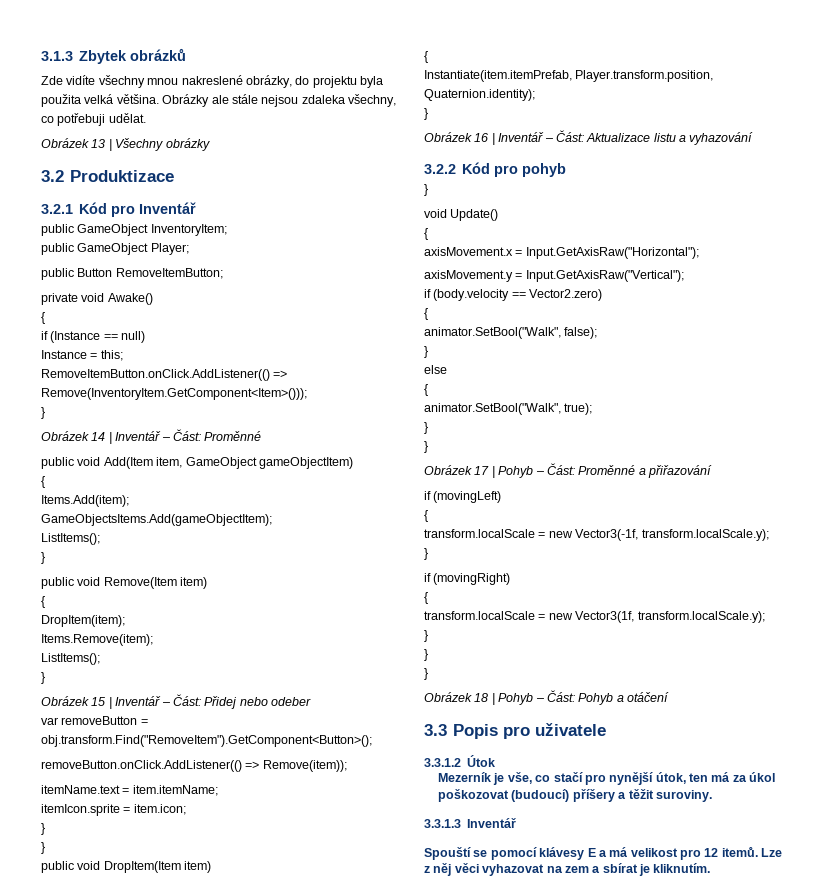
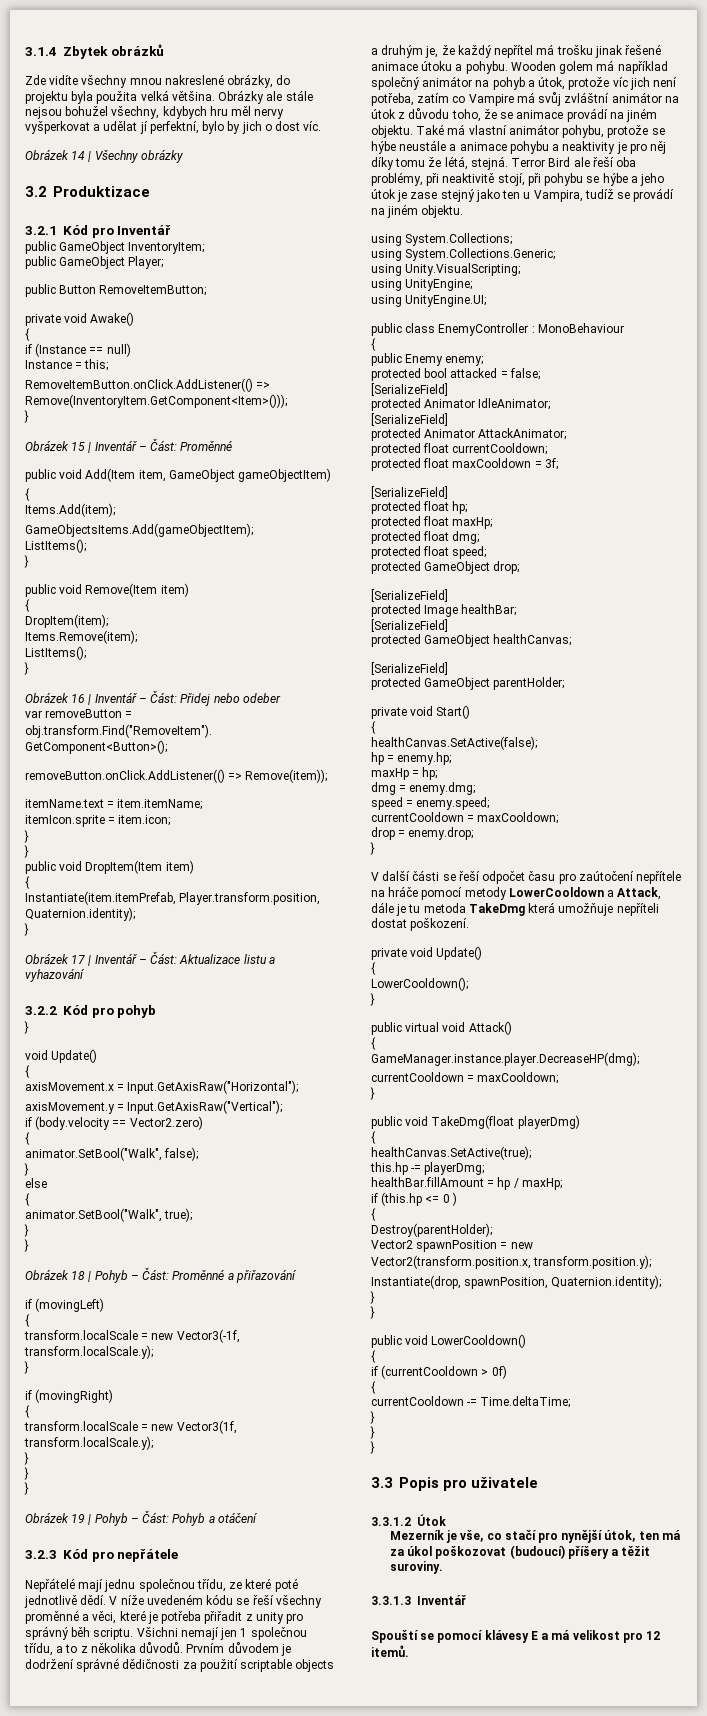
[41,51,73,61] 3.1.3 -> [25,47,57,56] 3.1.4
[301,94,396,107] [41,113,146,126] [41,138,106,148] zdaleka všechny, co potřebuji udělat. // Obrázek 13 -> [65,106,285,119] [25,121,322,134] [25,149,86,160] bohužel všechny, kdybych hru měl nervy vyšperkovat a udělat jí perfektní, bylo by jich o dost víc. // Obrázek 14
[91,432,106,441] 14 -> [71,442,86,451] 15
[91,697,106,706] 15 -> [71,694,86,703] 16
[474,133,489,142] 16 -> [71,955,86,964] 17
[474,466,490,475] 17 -> [71,1271,86,1280] 18
[474,693,489,702] 18 -> [71,1514,86,1523] 19
(669, 697) none -> [25,1549,179,1562] [25,1578,298,1592] [24,1594,322,1608] [25,1610,304,1624] [25,1626,307,1640] [24,1642,291,1656] [25,1658,335,1672] [371,44,662,58] [371,60,668,74] [371,76,678,90] [371,92,679,106] [371,108,658,122] [371,124,665,138] [371,140,667,154] [371,156,637,170] [371,172,665,186] [371,188,675,202] [371,204,464,218] [371,233,513,246] [371,248,556,261] [371,263,521,276] [371,279,473,291] [371,295,487,307] [371,323,624,336] [371,338,376,351] [371,353,484,366] [371,368,540,381] [371,383,448,396] [371,398,551,411] [371,413,448,426] [371,428,567,441] [371,443,548,456] [371,458,558,471] [371,486,448,499] [371,501,468,514] [371,516,493,529] [371,531,480,544] [371,546,487,559] [371,561,520,574] [371,589,448,602] [371,604,517,617] [371,619,448,632] [371,634,572,647] [371,662,448,675] [371,677,565,690] [371,705,471,719] [371,721,376,734] [371,736,537,750] [371,752,452,765] [371,767,438,780] [371,782,476,795] [371,797,490,810] [371,812,559,824] [371,827,474,840] [370,842,375,855] [371,870,682,884] [371,886,662,900] [371,902,659,916] [371,918,470,931] [371,946,483,960] [371,962,376,975] [371,977,468,991] [370,993,375,1006] [371,1021,512,1035] [371,1037,376,1050] [371,1052,639,1066] [371,1072,559,1084] [370,1087,375,1100] [371,1115,580,1129] [371,1131,376,1144] [371,1146,531,1160] [370,1162,485,1175] [371,1177,562,1190] [371,1192,457,1206] [371,1208,376,1221] [371,1223,492,1237] [371,1240,533,1252] [371,1255,652,1269] [371,1275,662,1289] [370,1291,375,1304] [370,1306,375,1319] [371,1334,527,1348] [371,1350,376,1363] [371,1365,507,1379] [371,1381,376,1394] [371,1396,571,1408] [370,1411,375,1424] [370,1426,375,1439] [370,1441,375,1454] // 3.2.3 Kód pro nepřátele // Nepřátelé mají jednu společnou třídu, ze které poté jednotlivě dědí. V níže uvedeném kódu se řeší všechny proměnné a věci, které je potřeba přiřadit z unity pro správný běh scriptu. Všichni nemají jen 1 společnou třídu, a to z několika důvodů. Prvním důvodem je dodržení správné dědičnosti za použití scriptable objects a druhým je, že každý nepřítel má trošku jinak řešené animace útoku a pohybu. Wooden golem má například společný animátor na pohyb a útok, protože víc jich není potřeba, zatím co Vampire má svůj zvláštní animátor na útok z důvodu toho, že se animace provádí na jiném objektu. Také má vlastní animátor pohybu, protože se hýbe neustále a animace pohybu a neaktivity je pro něj díky tomu že létá, stejná. Terror Bird ale řeší oba problémy, při neaktivitě stojí, při pohybu se hýbe a jeho útok je zase stejný jako ten u Vampira, tudíž se provádí na jiném objektu. // using System.Collections; // using System.Collections.Generic; // using Unity.VisualScripting; // using UnityEngine; // using UnityEngine.UI; // public class EnemyController : MonoBehaviour // { // public Enemy enemy; // protected bool attacked = false; // [SerializeField] // protected Animator IdleAnimator; // [SerializeField] // protected Animator AttackAnimator; // protected float currentCooldown; // protected float maxCooldown = 3f; // [SerializeField] // protected float hp; // protected float maxHp; // protected float dmg; // protected float speed; // protected GameObject drop; // [SerializeField] // protected Image healthBar; // [SerializeField] // protected GameObject healthCanvas; // [SerializeField] // protected GameObject parentHolder; // private void Start() // { // healthCanvas.SetActive(false); // hp = enemy.hp; // maxHp = hp; // dmg = enemy.dmg; // speed = enemy.speed; // currentCooldown = maxCooldown; // drop = enemy.drop; // } // V další části se řeší odpočet času pro zaútočení nepřítele na hráče pomocí metody LowerCooldown a Attack, dále je tu metoda TakeDmg která umožňuje nepříteli dostat poškození. // private void Update() // { // LowerCooldown(); // } // public virtual void Attack() // { // GameManager.instance.player.DecreaseHP(dmg); // currentCooldown = maxCooldown; // } // public void TakeDmg(float playerDmg) // { // healthCanvas.SetActive(true); // this.hp -= playerDmg; // healthBar.fillAmount = hp / maxHp; // if (this.hp <= 0 ) // { // Destroy(parentHolder); // Vector2 spawnPosition = new Vector2(transform.position.x, transform.position.y); // Instantiate(drop, spawnPosition, Quaternion.identity); // } // } // public void LowerCooldown() // { // if (currentCooldown > 0f) // { // currentCooldown -= Time.deltaTime; // } // } // }
[761,848,783,857] [424,863,711,876] Lze z něj věci vyhazovat na zem a sbírat je kliknutím. -> (409, 1651) none

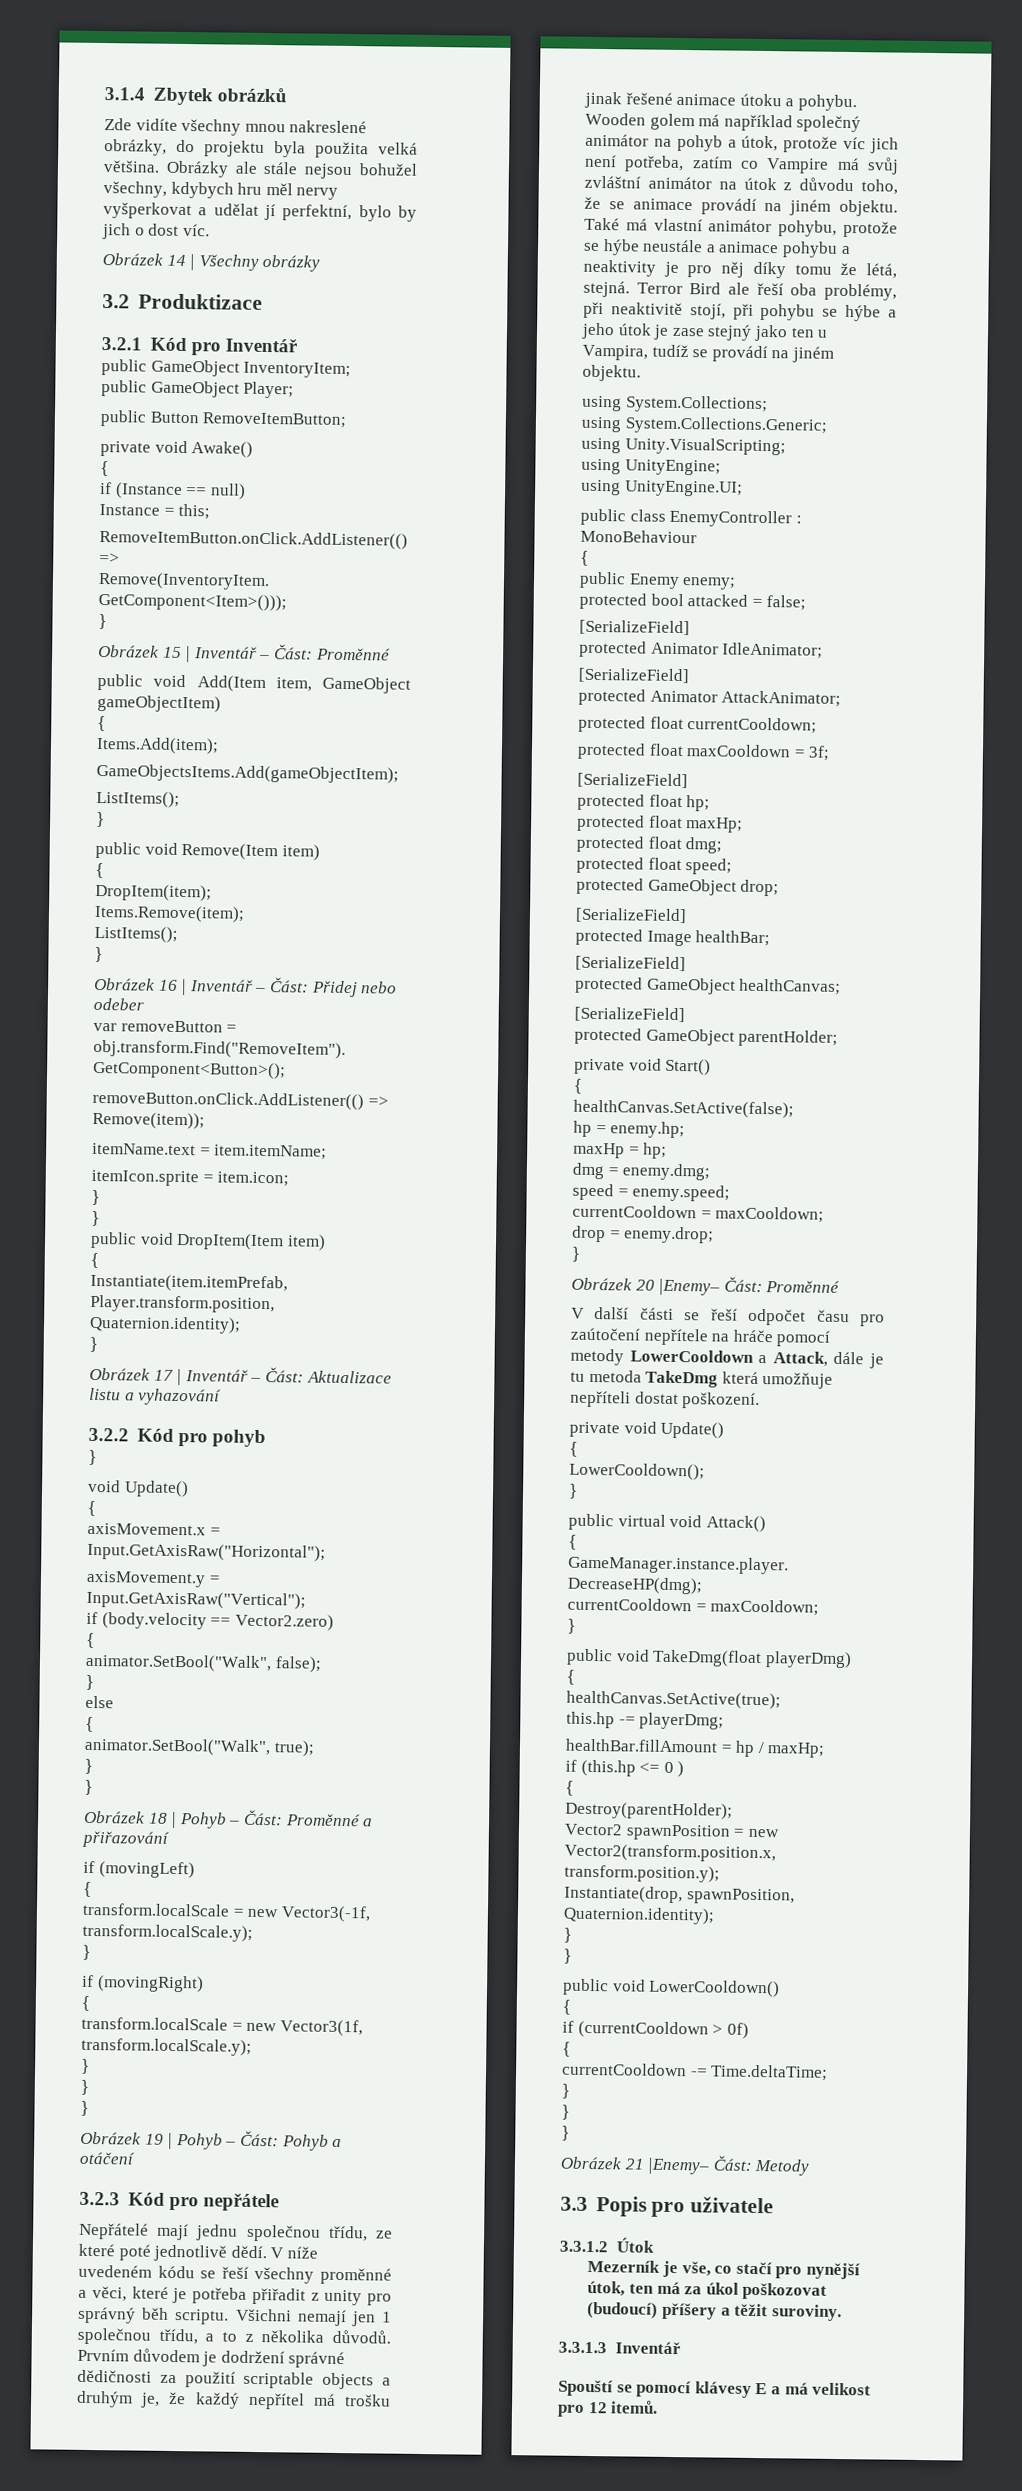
(375, 848) none -> [571,1276,841,1296] // Obrázek 20 |Enemy– Část: Proměnné
(375, 1447) none -> [560,2155,811,2176] // Obrázek 21 |Enemy– Část: Metody

